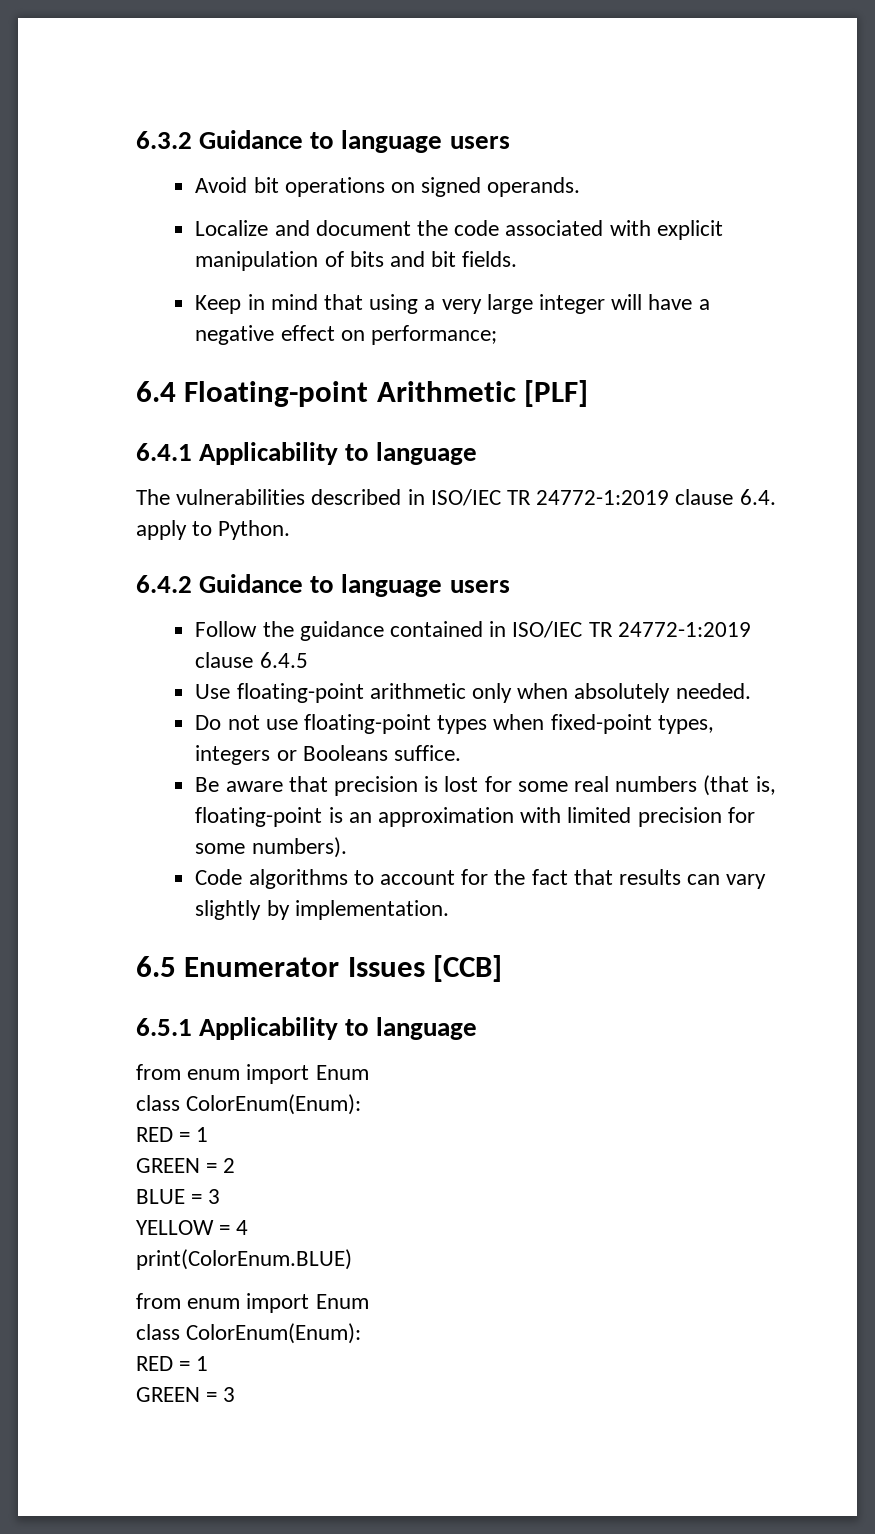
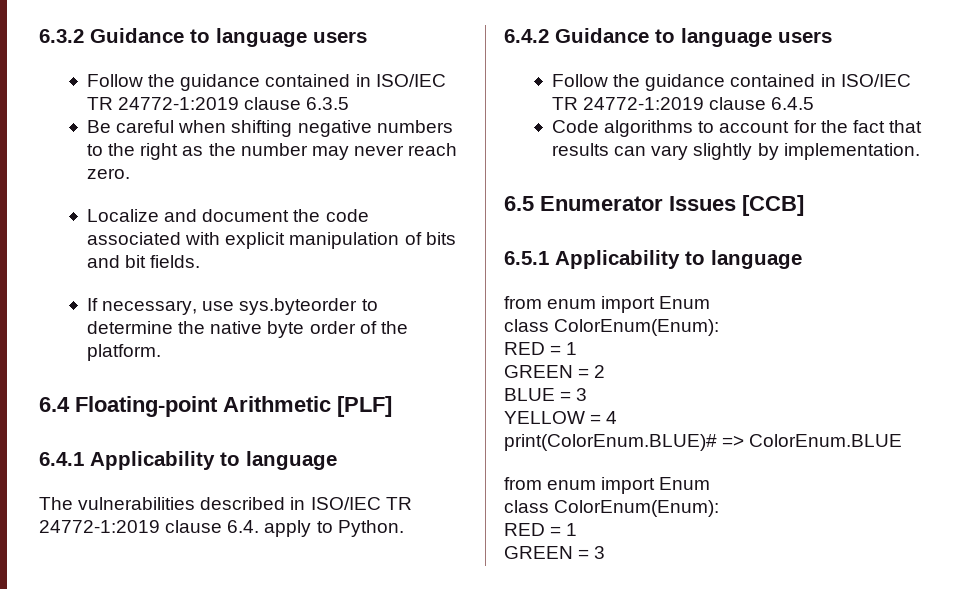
[195,177,581,197] Avoid bit operations on signed operands. -> [86,74,446,91] [86,97,350,110] [86,120,453,137] [86,143,458,160] [86,168,130,179] Follow the guidance contained in ISO/IEC TR 24772-1:2019 clause 6.3.5 // Be careful when shifting negative numbers to the right as the number may never reach zero.
[195,294,710,314] [195,325,497,345] Keep in mind that using a very large integer will have a negative effect on performance; -> [86,298,378,315] [86,321,408,338] [86,344,161,361] If necessary, use sys.byteorder to determine the native byte order of the platform.
[195,683,751,703] [195,714,714,734] [195,745,461,765] [195,775,776,796] [195,807,755,827] [195,837,347,858] // Use floating-point arithmetic only when absolutely needed. // Do not use floating-point types when fixed-point types, integers or Booleans suffice. // Be aware that precision is lost for some real numbers (that is, floating-point is an approximation with limited precision for some numbers). -> (815, 103) none
[136,1249,352,1270] print(ColorEnum.BLUE) -> [504,434,903,451] print(ColorEnum.BLUE)# => ColorEnum.BLUE

